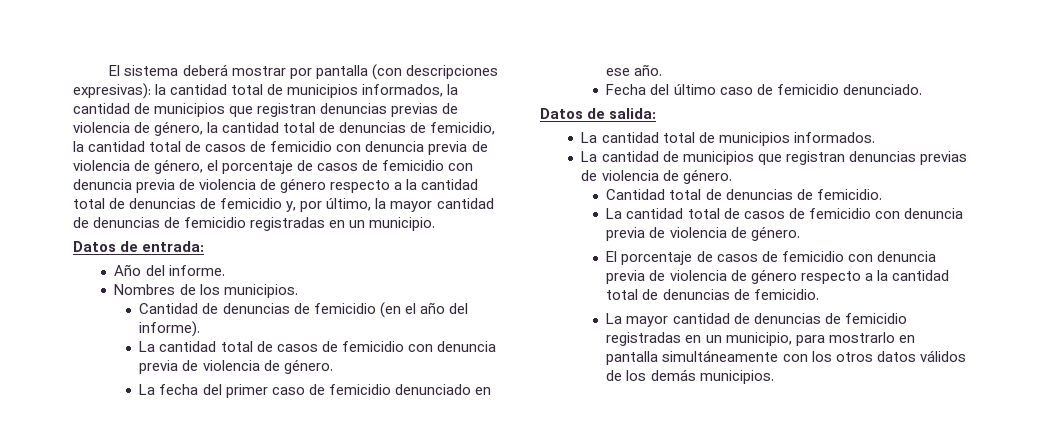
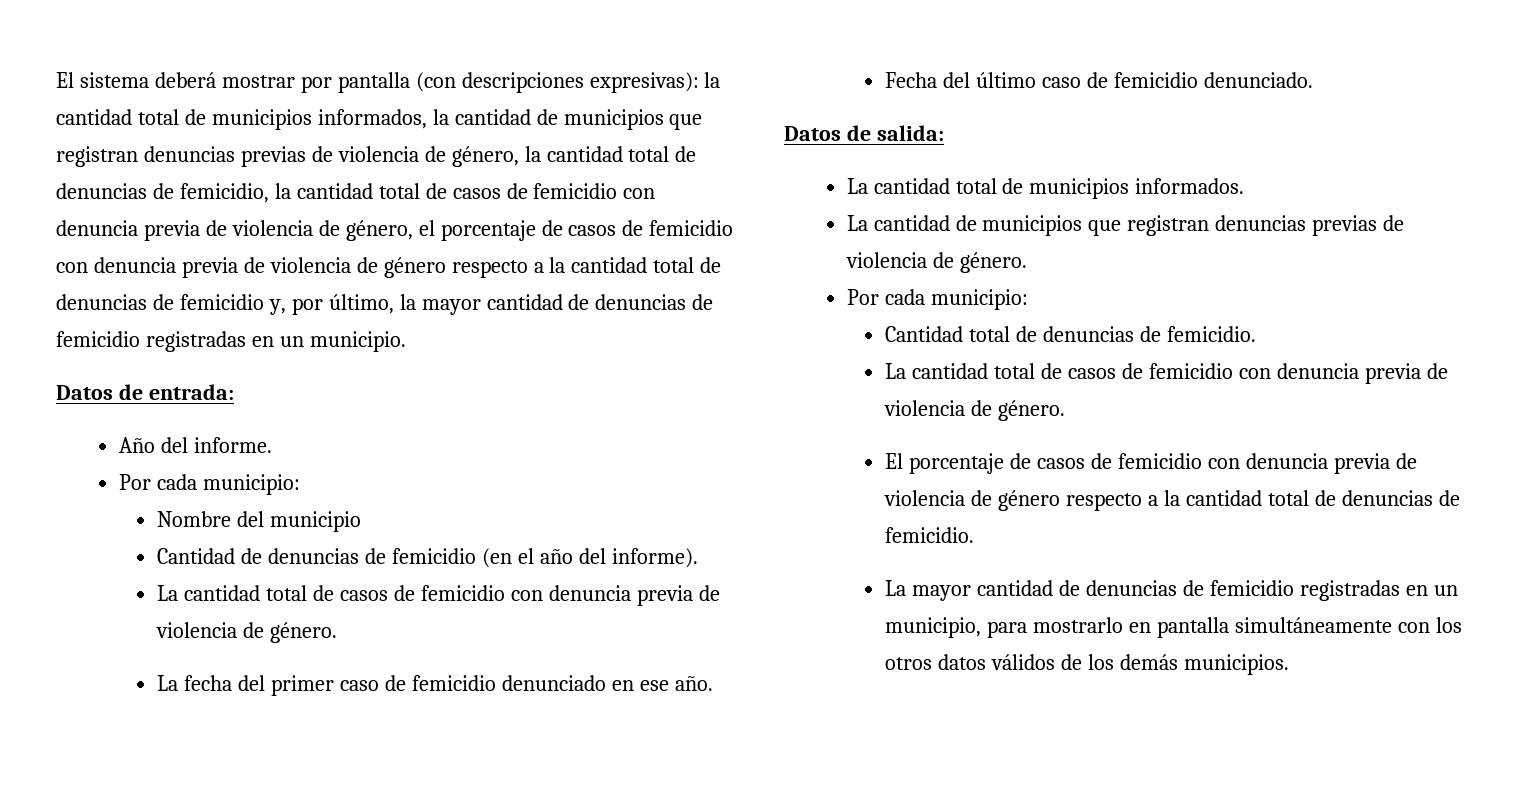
[114,284,298,298] Nombres de los municipios. -> [118,474,300,495] [157,511,361,532] Por cada municipio: // Nombre del municipio
(732, 176) none -> [846,289,1028,310] // Por cada municipio:

